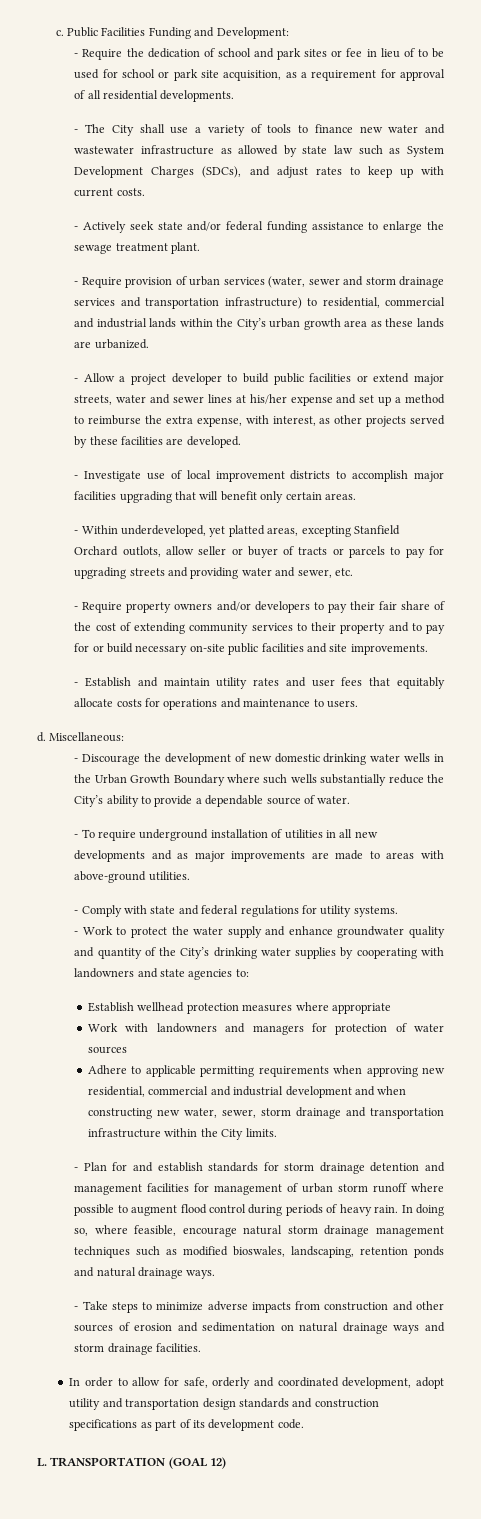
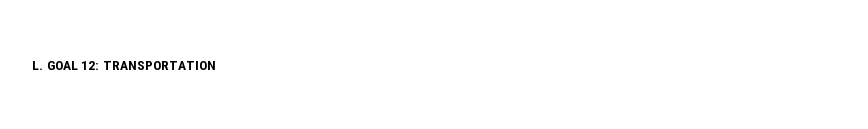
[55,27,289,39] [74,48,445,60] [74,69,445,81] [74,90,235,102] [74,124,445,136] [74,145,444,157] [74,166,445,178] [74,188,145,197] [74,221,444,233] [74,242,201,254] [74,276,444,288] [74,297,446,309] [74,318,444,330] [74,339,149,349] [74,373,445,385] [74,394,445,406] [74,415,446,427] [74,436,241,448] [74,470,444,482] [74,491,356,503] [74,525,400,537] [74,546,445,558] [74,567,353,579] [74,601,446,613] [74,622,446,634] [74,643,428,655] [74,677,445,689] [74,698,358,710] [37,732,125,742] [74,753,445,765] [74,774,444,786] [74,795,351,807] [74,829,378,841] [74,850,445,862] [74,871,190,883] [74,905,398,917] [74,926,446,938] [74,947,444,959] [74,968,249,980] [88,1002,391,1014] [88,1023,444,1035] [88,1046,128,1054] [88,1065,446,1077] [88,1086,407,1098] [88,1107,445,1119] [88,1128,277,1140] [74,1162,446,1174] [74,1183,444,1195] [74,1204,445,1216] [74,1225,444,1237] [74,1246,444,1258] [74,1267,216,1279] [74,1301,444,1313] [74,1322,446,1334] [74,1343,202,1355] [69,1377,444,1389] [69,1398,379,1410] [69,1419,304,1431] [37,1457,227,1469] c. Public Facilities Funding and Development: // - Require the dedication of school and park sites or fee in lieu of to be used for school or park site acquisition, as a requirement for approval of all residential developments. // - The City shall use a variety of tools to finance new water and wastewater infrastructure as allowed by state law such as System Development Charges (SDCs), and adjust rates to keep up with current costs. // - Actively seek state and/or federal funding assistance to enlarge the sewage treatment plant. // - Require provision of urban services (water, sewer and storm drainage services and transportation infrastructure) to residential, commercial and industrial lands within the City’s urban growth area as these lands are urbanized. // - Allow a project developer to build public facilities or extend major streets, water and sewer lines at his/her expense and set up a method to reimburse the extra expense, with interest, as other projects served by these facilities are developed. // - Investigate use of local improvement districts to accomplish major facilities upgrading that will benefit only certain areas. // - Within underdeveloped, yet platted areas, excepting Stanfield Orchard outlots, allow seller or buyer of tracts or parcels to pay for upgrading streets and providing water and sewer, etc. // - Require property owners and/or developers to pay their fair share of the cost of extending community services to their property and to pay for or build necessary on-site public facilities and site improvements. // - Establish and maintain utility rates and user fees that equitably allocate costs for operations and maintenance to users. // d. Miscellaneous: // - Discourage the development of new domestic drinking water wells in the Urban Growth Boundary where such wells substantially reduce the City’s ability to provide a dependable source of water. // - To require underground installation of utilities in all new developments and as major improvements are made to areas with above-ground utilities. // - Comply with state and federal regulations for utility systems. // - Work to protect the water supply and enhance groundwater quality and quantity of the City’s drinking water supplies by cooperating with landowners and state agencies to: // Establish wellhead protection measures where appropriate // Work with landowners and managers for protection of water sources // Adhere to applicable permitting requirements when approving new residential, commercial and industrial development and when constructing new water, sewer, storm drainage and transportation infrastructure within the City limits. // - Plan for and establish standards for storm drainage detention and management facilities for management of urban storm runoff where possible to augment flood control during periods of heavy rain. In doing so, where feasible, encourage natural storm drainage management techniques such as modified bioswales, landscaping, retention ponds and natural drainage ways. // - Take steps to minimize adverse impacts from construction and other sources of erosion and sedimentation on natural drainage ways and storm drainage facilities. // In order to allow for safe, orderly and coordinated development, adopt utility and transportation design standards and construction specifications as part of its development code. // L. TRANSPORTATION (GOAL 12) -> [32,61,216,70] L. GOAL 12: TRANSPORTATION

